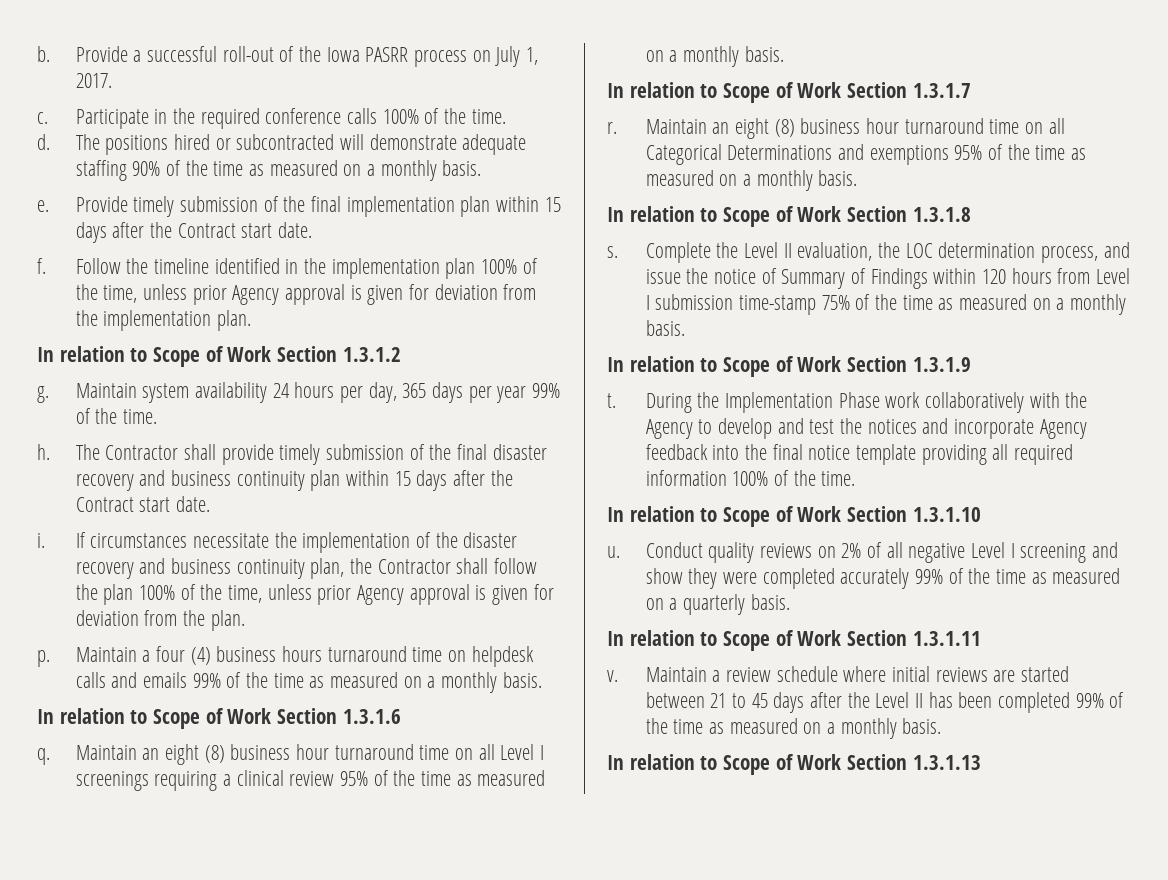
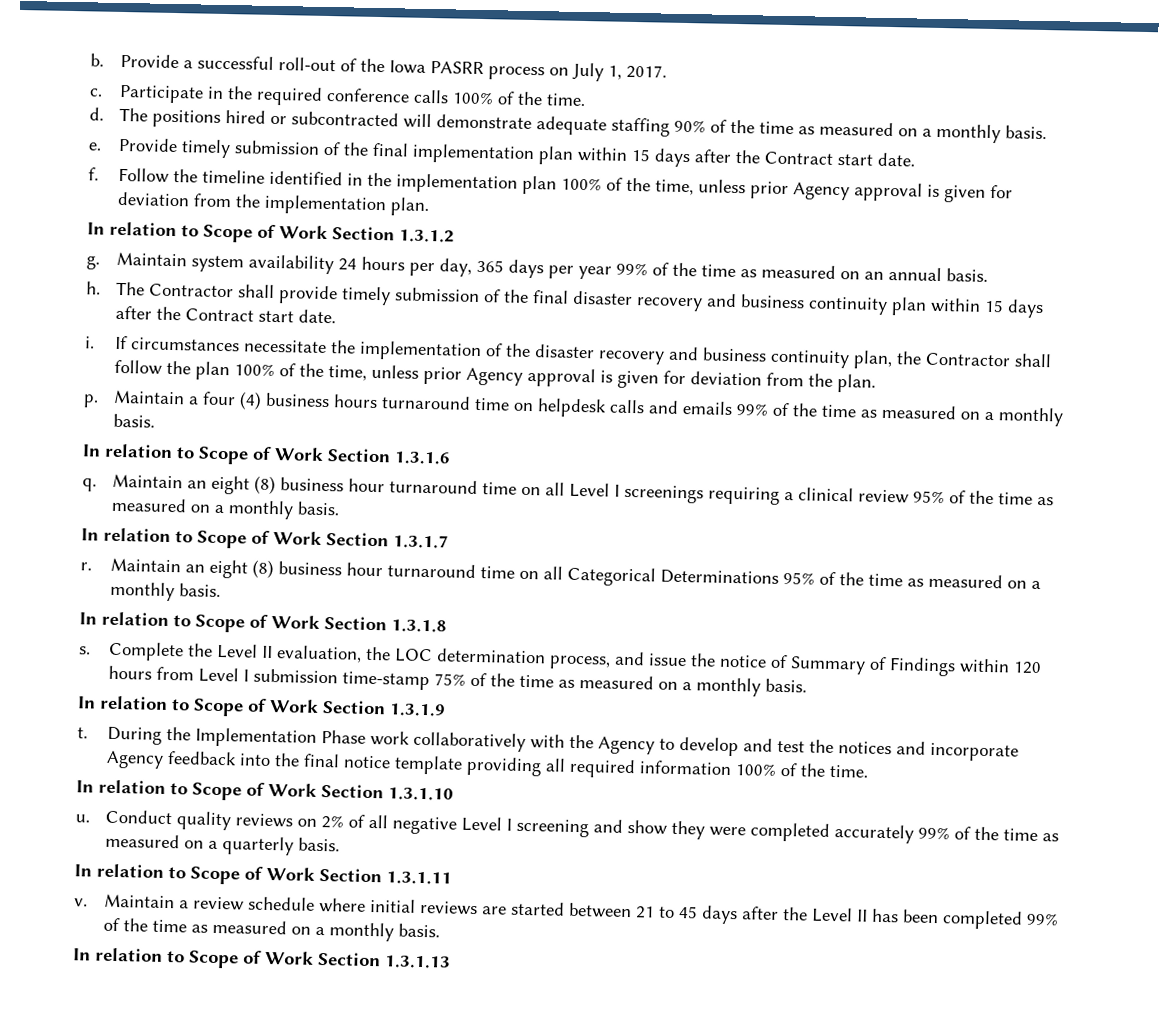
[123,409,158,424] time. -> [701,264,989,282] time as measured on an annual basis.
[838,144,949,165] and exemptions -> (780, 577) none

